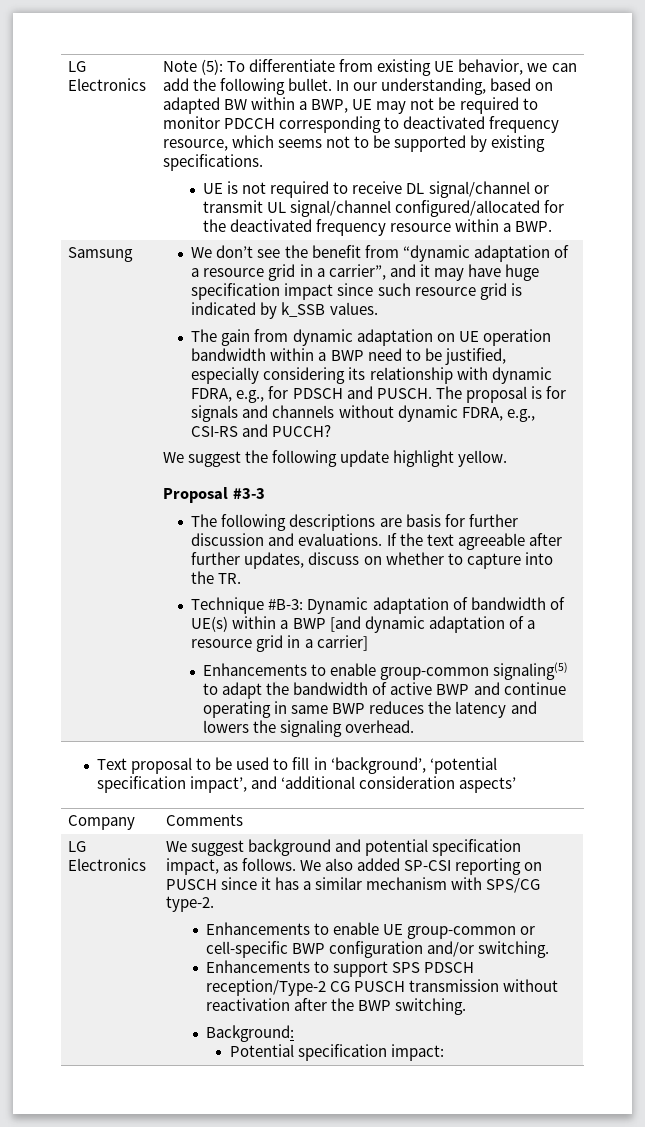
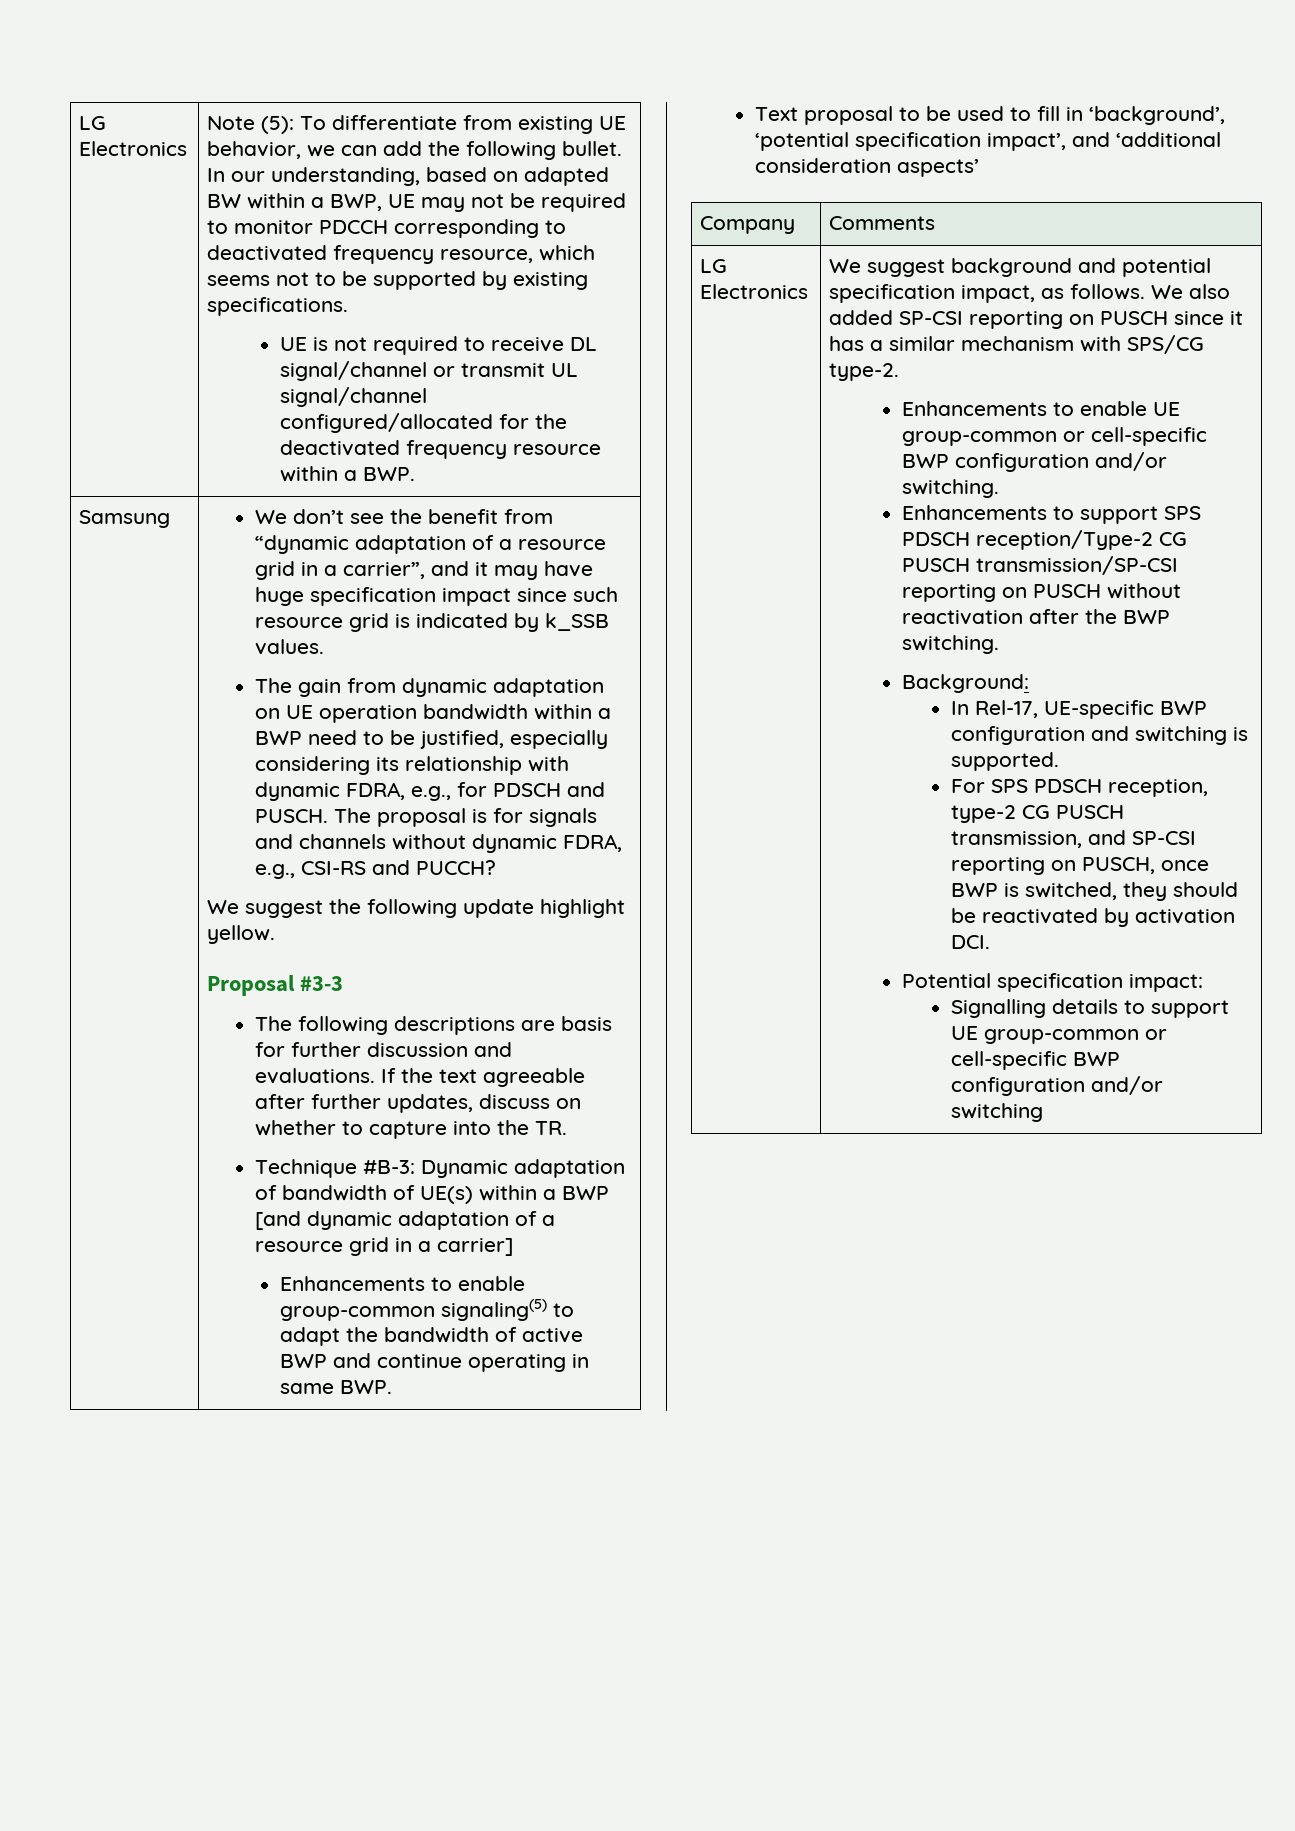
[332,701,537,718] [203,720,415,737] BWP reduces the latency and lowers the signaling overhead. -> [339,1380,392,1394] BWP.
[409,979,500,992] transmission -> [975,556,1178,575] [901,584,1101,602] transmission/SP-CSI reporting on PUSCH
[229,1044,444,1061] Potential specification impact: -> [951,700,1208,719] [951,726,1249,745] [951,752,1060,771] [951,779,1209,797] [951,805,1125,823] [951,830,1197,848] [951,857,1210,875] [951,882,1239,901] [951,908,1236,927] [951,935,991,949] [901,973,1203,992] [951,999,1230,1018] [951,1026,1168,1044] [951,1051,1121,1070] [951,1076,1164,1096] [951,1103,1044,1122] In Rel-17, UE-specific BWP configuration and switching is supported. // For SPS PDSCH reception, type-2 CG PUSCH transmission, and SP-CSI reporting on PUSCH, once BWP is switched, they should be reactivated by activation DCI. // Potential specification impact: // Signalling details to support UE group-common or cell-specific BWP configuration and/or switching

